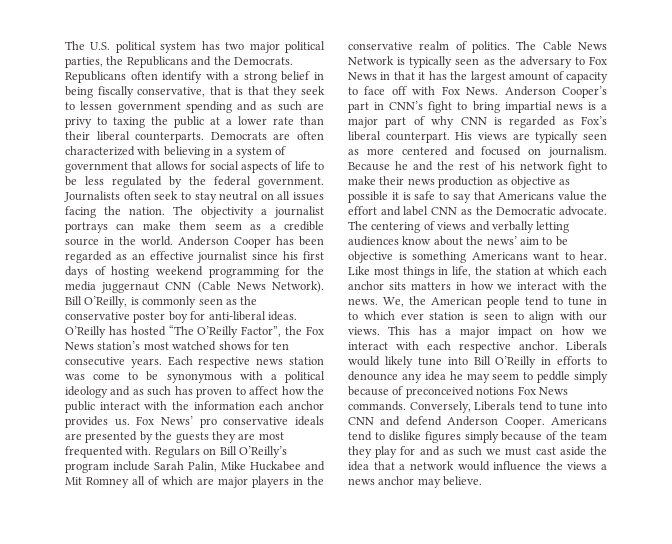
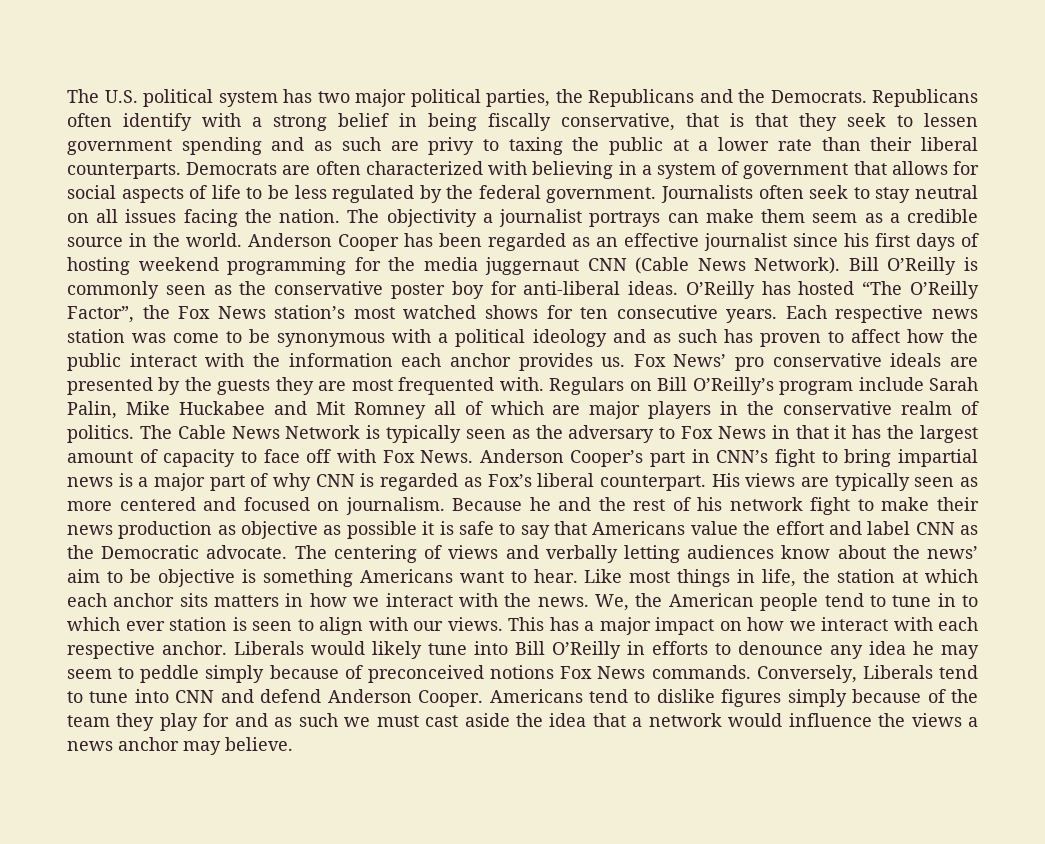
[84,296,128,308] O’Reilly, -> [887,257,957,275] O’Reilly

